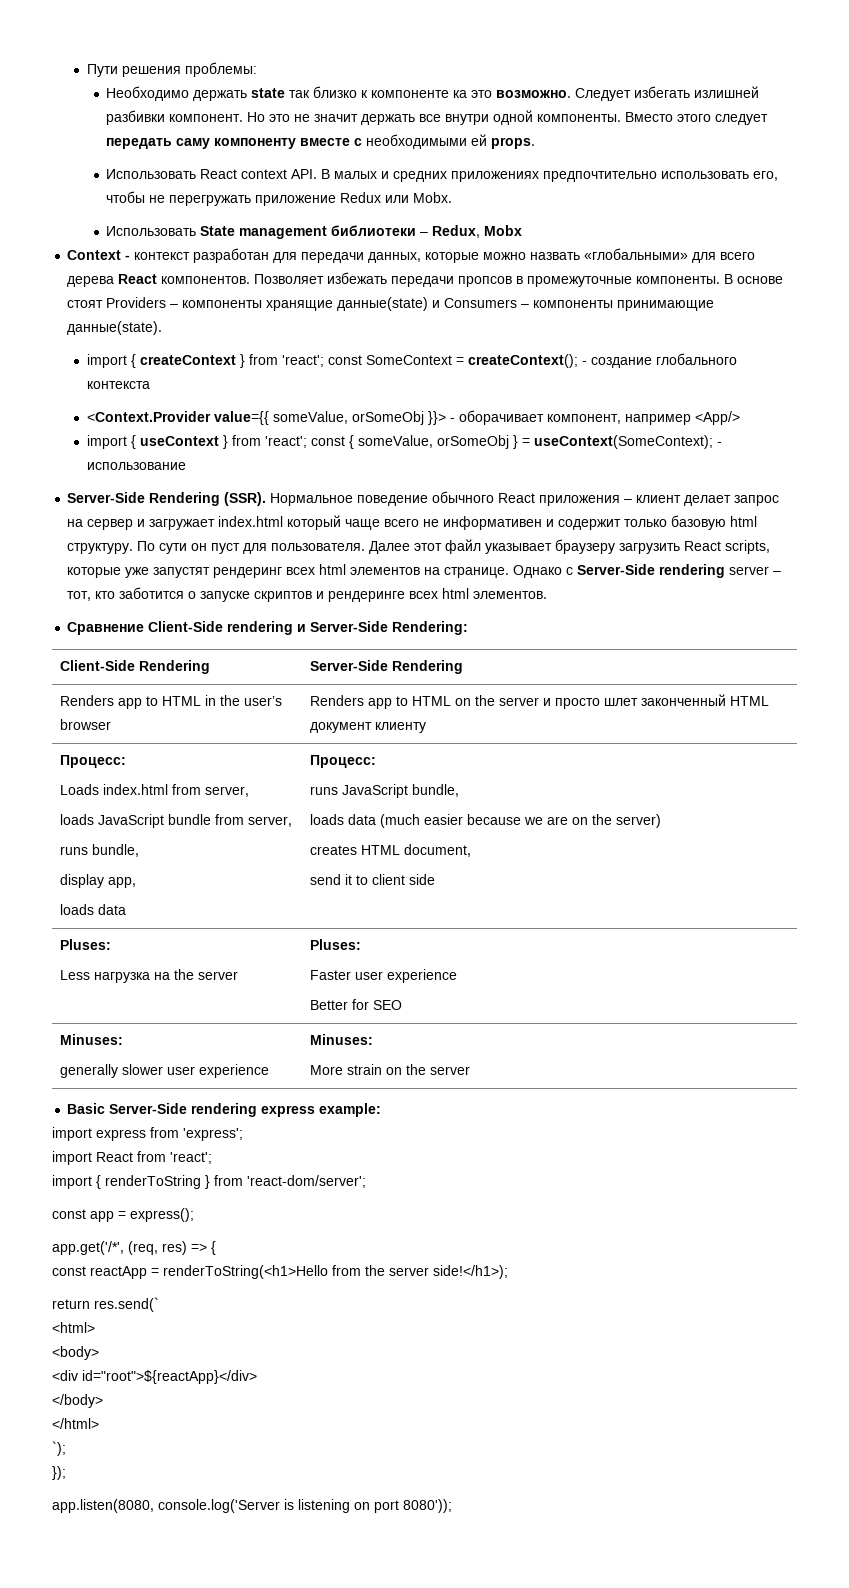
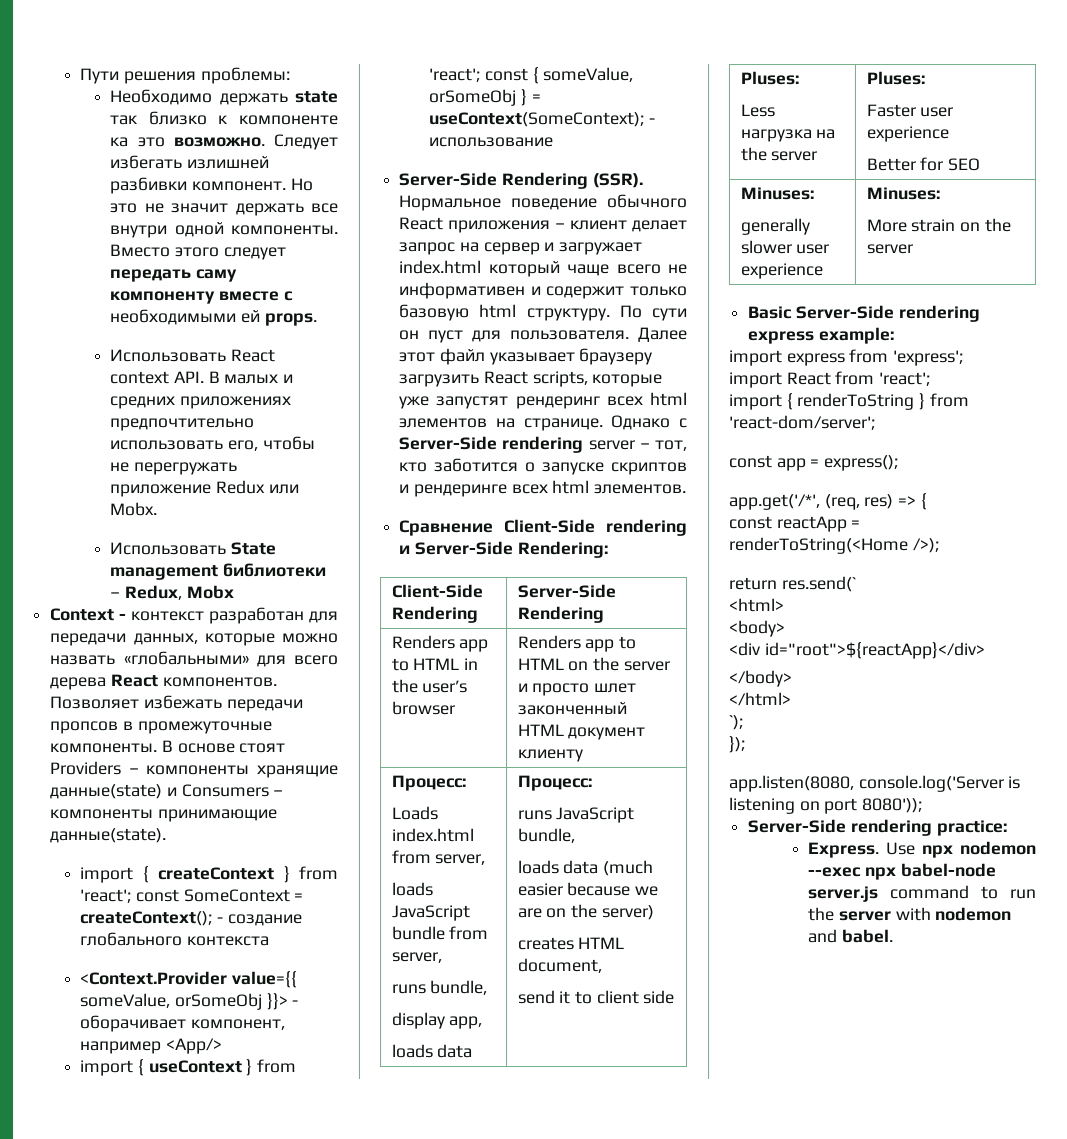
[163,1265,508,1279] renderToString(<h1>Hello from the server side!</h1>); -> [729,537,939,554] renderToString(<Home />);
(452, 1506) none -> [748,819,1007,836] [808,841,1036,858] [808,863,996,880] [808,885,1036,902] [808,907,1012,921] [808,929,894,943] // Server-Side rendering practice: // Express. Use npx nodemon --exec npx babel-node server.js command to run the server with nodemon and babel.

